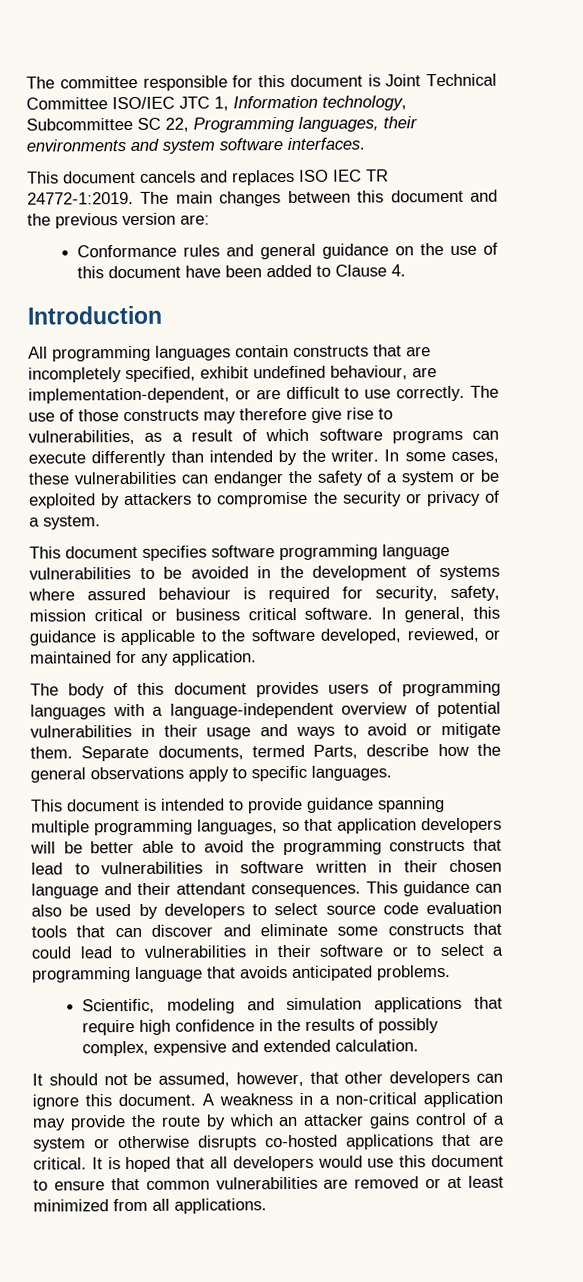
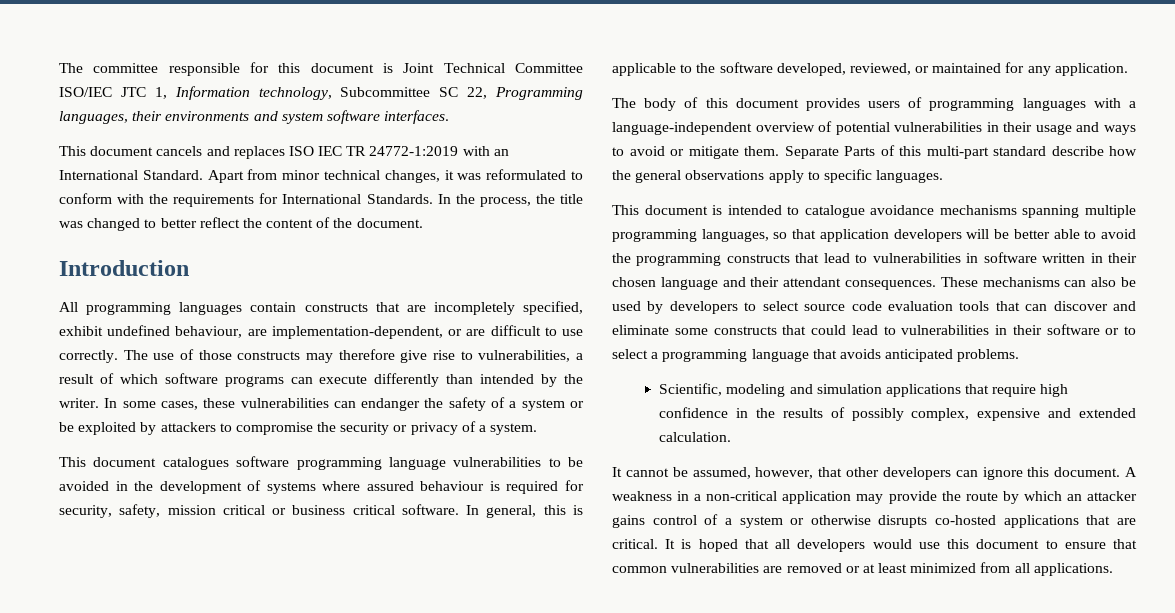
[27,189,499,207] [27,212,210,229] [77,242,499,260] [77,264,407,279] 24772-1:2019. The main changes between this document and the previous version are: // Conformance rules and general guidance on the use of this document have been added to Clause 4. -> [369,146,509,156] [59,169,584,183] [59,193,583,207] [59,217,423,231] 24772-1:2019 with an International Standard. Apart from minor technical changes, it was reformulated to conform with the requirements for International Standards. In the process, the title was changed to better reflect the content of the document.
[144,432,163,442] as -> (571, 356) none
[142,545,207,561] specifies -> [162,457,229,470] catalogues
[29,630,97,646] guidance -> (566, 510) none
[157,744,359,760] documents, termed Parts, -> [844,145,1046,159] Parts of this multi-part standard
[247,797,374,814] provide guidance -> [804,205,1017,218] catalogue avoidance mechanisms
[366,880,470,897] This guidance -> [940,277,1060,287] These mechanisms
[48,1073,128,1086] should not -> [625,468,669,477] cannot

